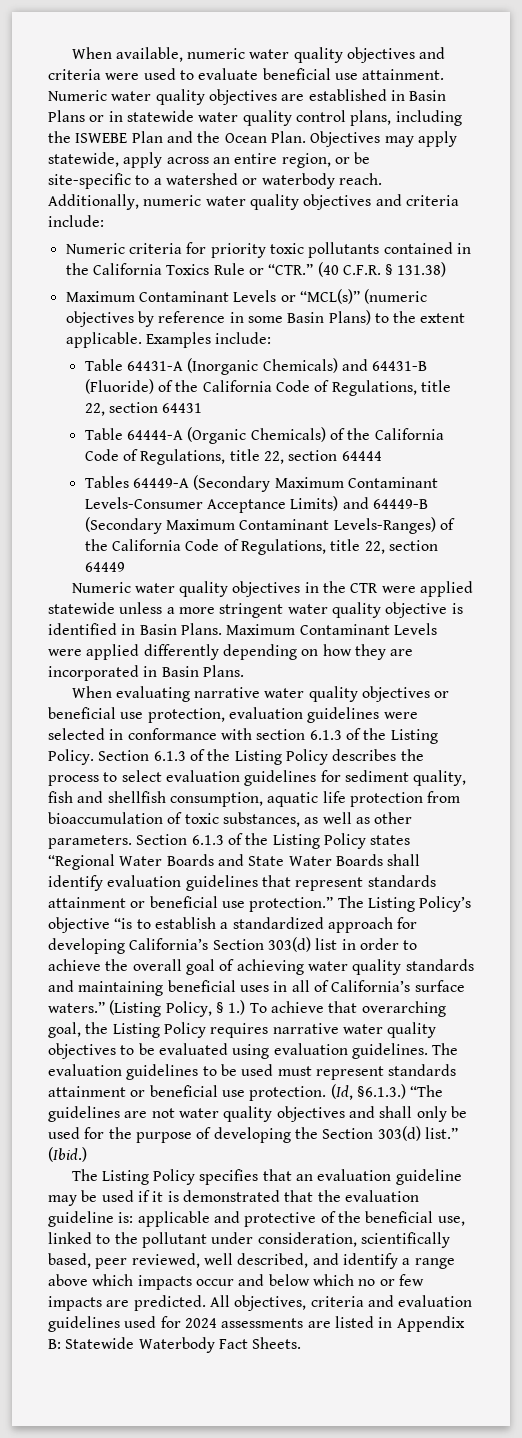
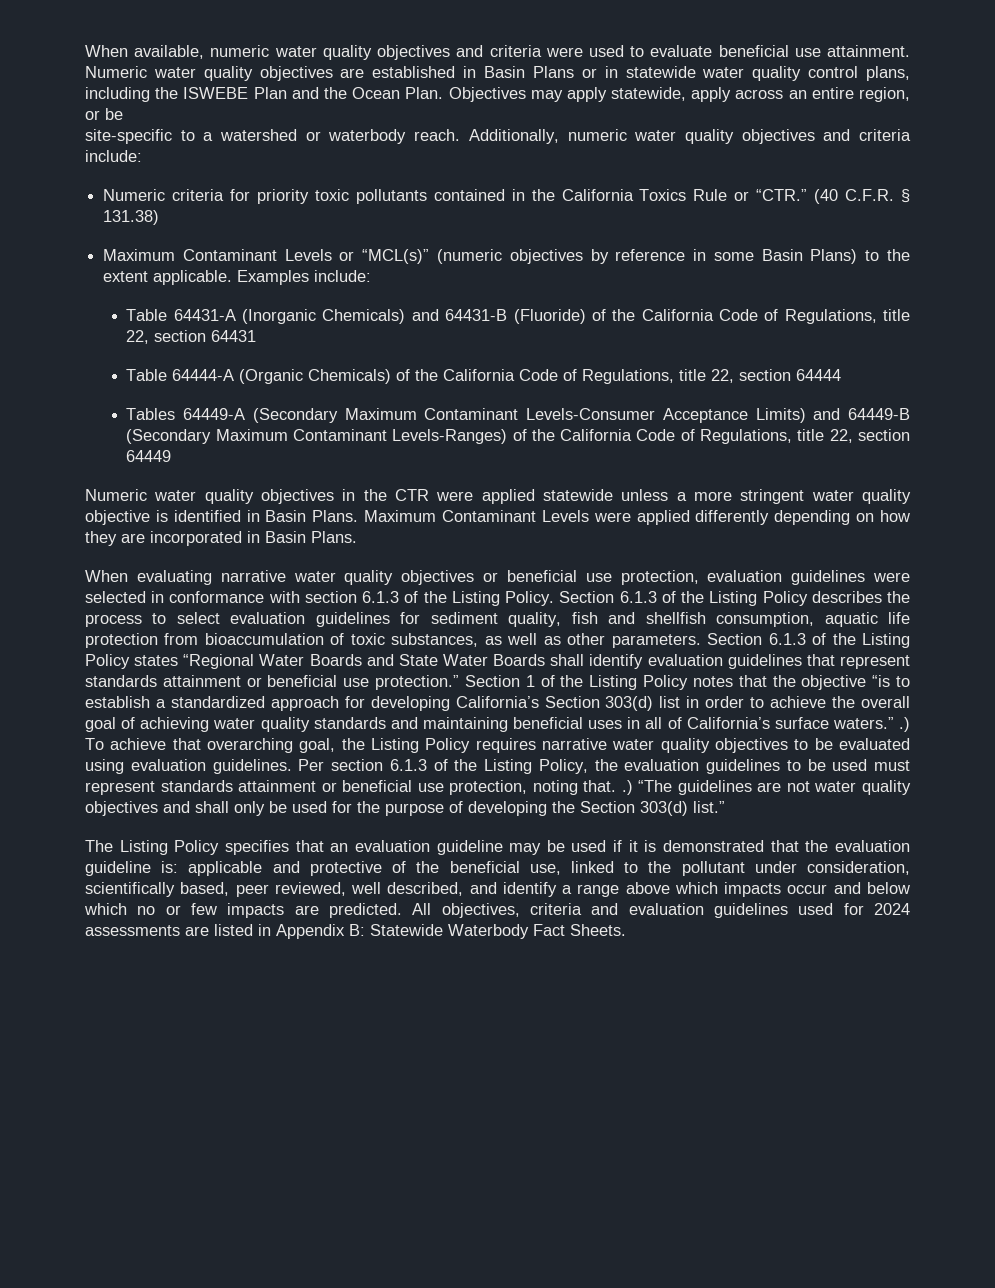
[337,896,472,912] The Listing Policy’s -> [464,675,796,690] Section 1 of the Listing Policy notes that the
[109,1000,246,1017] (Listing Policy, § 1.) -> [899,717,910,732] .)
[432,1043,459,1055] The -> [298,759,618,774] Per section 6.1.3 of the Listing Policy, the
[249,1084,406,1101] protection. (Id, §6.1.3.) -> [449,780,633,795] protection, noting that. .)
[48,1147,87,1162] (Ibid.) -> (725, 807) none

